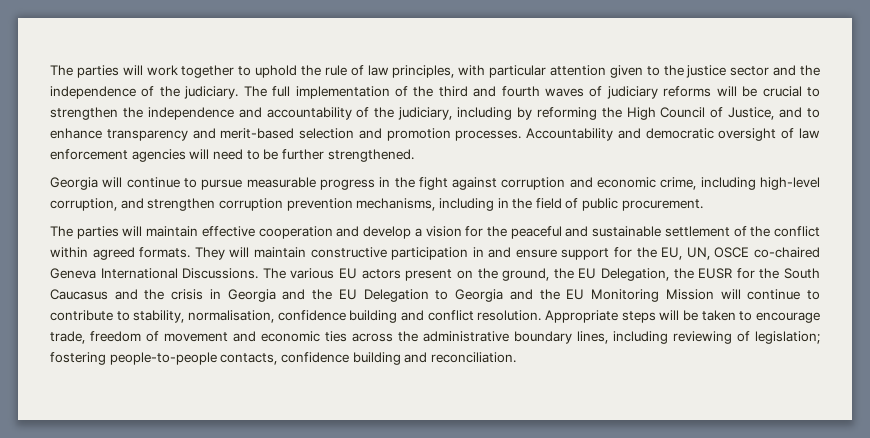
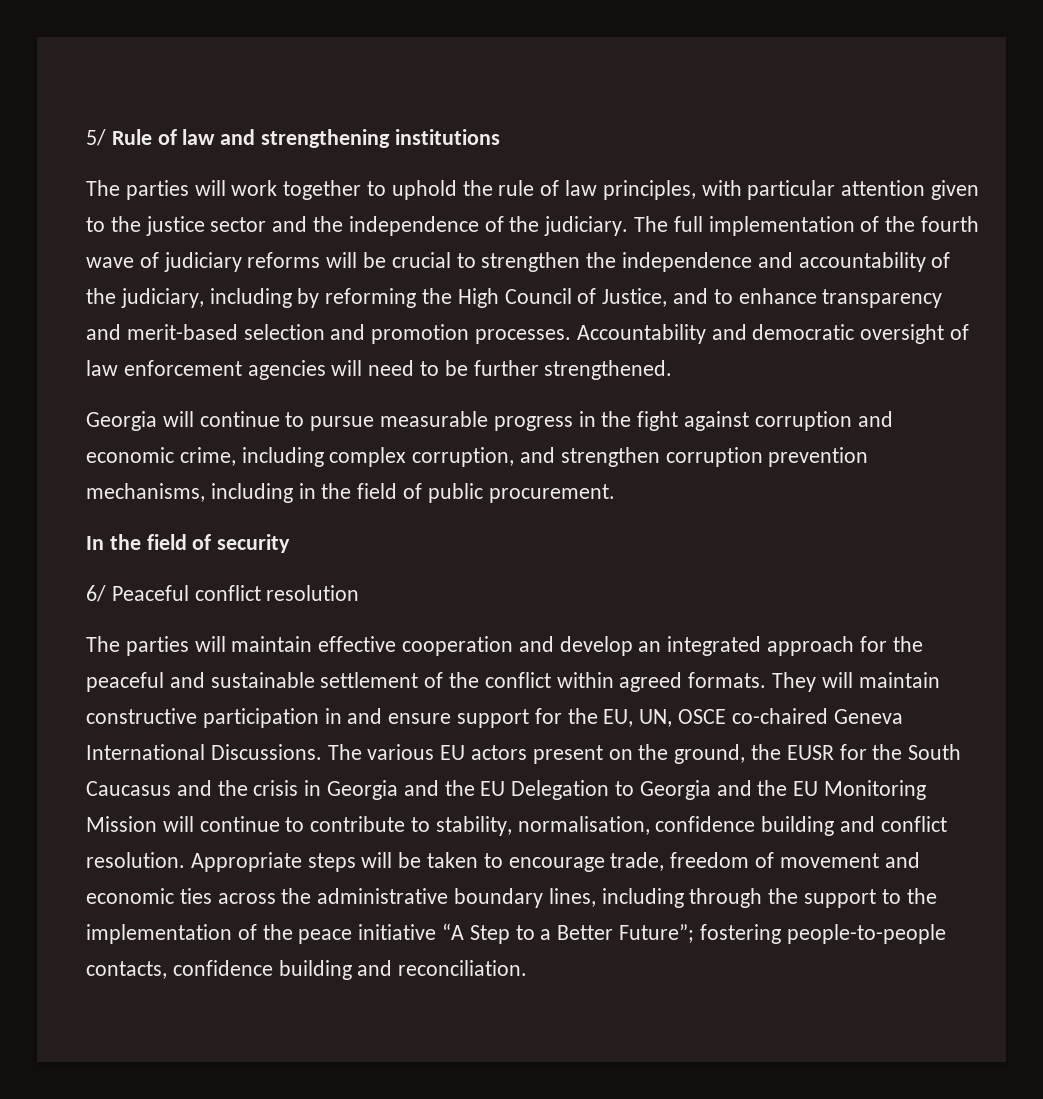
(50, 70) none -> [86,129,500,148] 5/ Rule of law and strengthening institutions //
[438,86,585,97] third and fourth waves -> [921,216,980,232] [86,257,134,268] fourth wave
[760,177,820,190] high-level -> [329,447,407,467] complex
(703, 205) none -> [86,534,291,553] [86,585,360,602] // In the field of security // 6/ Peaceful conflict resolution
[414,226,462,237] a vision -> [638,636,855,656] an integrated approach
[578,268,694,281] EU Delegation, the -> (782, 752) none
[673,331,820,344] reviewing of legislation; -> [689,888,937,908] [86,923,695,944] through the support to the implementation of the peace initiative “A Step to a Better Future”;

